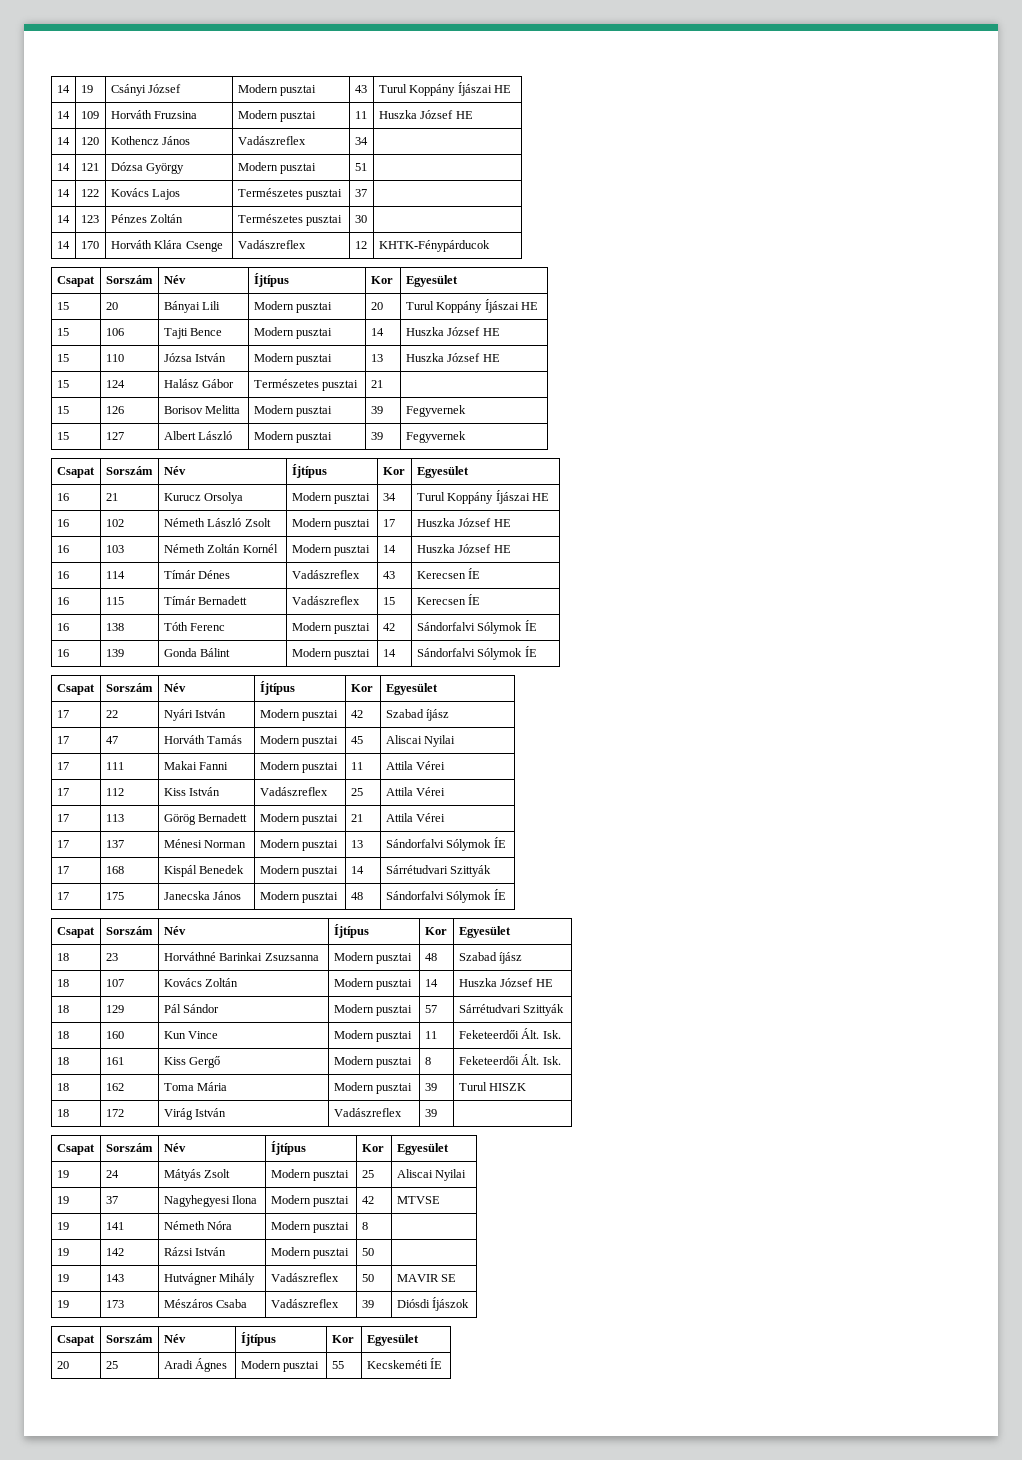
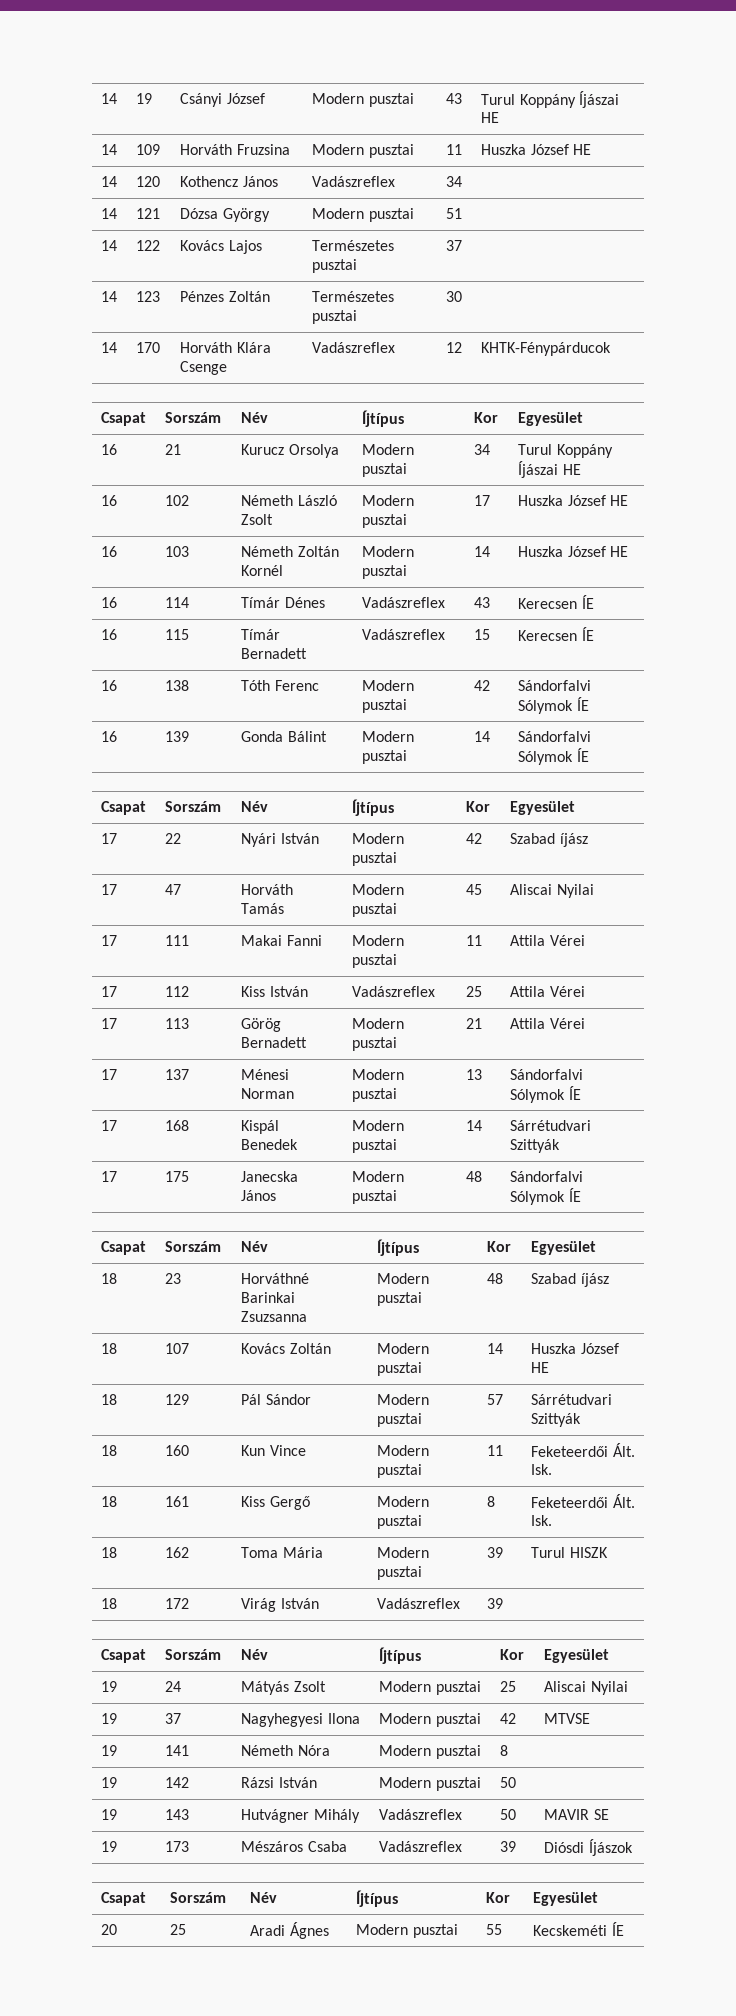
[56,302,69,310] [105,302,118,310] [163,301,221,313] [253,301,333,313] [370,302,383,310] [405,299,538,313] [56,328,69,336] [105,328,124,336] [163,328,223,339] [253,327,333,339] [370,328,384,336] [405,327,500,336] [56,354,69,362] [105,354,124,362] [163,353,227,362] [253,353,333,365] [370,354,383,362] [405,353,500,362] [56,380,69,388] [105,380,125,388] [163,379,235,388] [253,379,359,391] [370,380,383,388] [56,406,69,414] [105,406,124,414] [163,405,241,414] [253,405,333,417] [370,406,383,414] [405,405,466,417] [56,432,69,440] [105,432,124,440] [163,431,233,440] [253,431,333,443] [370,432,383,440] [405,431,466,443] [56,467,95,478] [105,466,153,475] [163,466,186,475] [291,464,327,478] [382,467,405,475] [416,466,469,478] // 15 | 20 | Bányai Lili | Modern pusztai | 20 | Turul Koppány Íjászai HE // 15 | 106 | Tajti Bence | Modern pusztai | 14 | Huszka József HE // 15 | 110 | Józsa István | Modern pusztai | 13 | Huszka József HE // 15 | 124 | Halász Gábor | Természetes pusztai | 21 | // 15 | 126 | Borisov Melitta | Modern pusztai | 39 | Fegyvernek // 15 | 127 | Albert László | Modern pusztai | 39 | Fegyvernek // Csapat | Sorszám | Név | Íjtípus | Kor | Egyesület -> (584, 419) none

